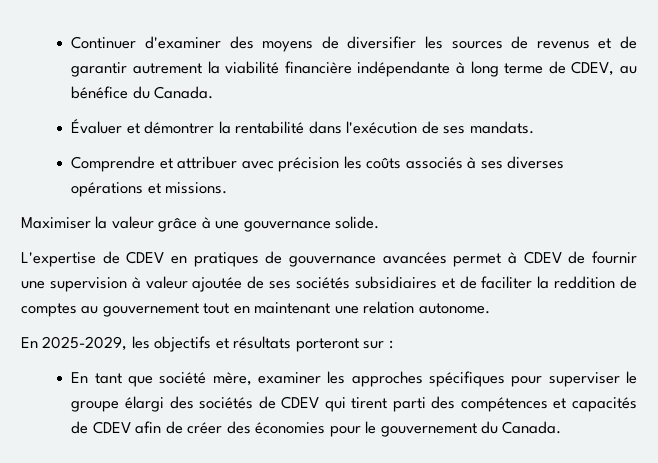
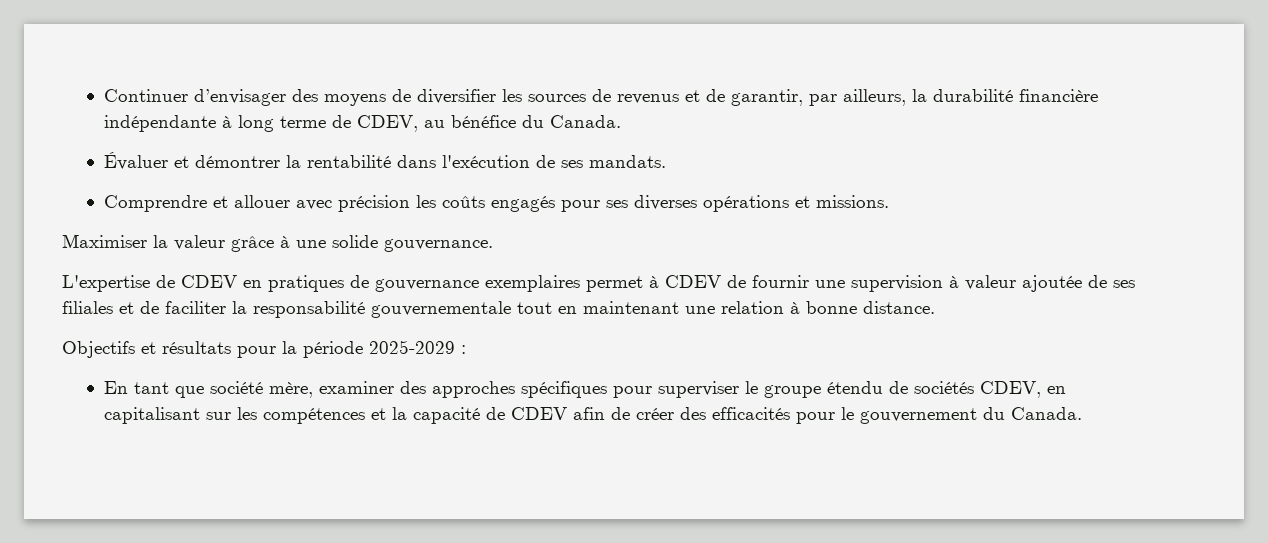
[145,36,222,49] d'examiner -> [194,89,287,106] d’envisager
[71,61,280,77] garantir autrement la viabilité -> [731,89,1014,106] garantir, par ailleurs, la durabilité
[177,156,238,169] attribuer -> [234,195,291,208] allouer
[405,157,477,169] associés à -> [491,196,601,212] engagés pour
[243,216,380,232] gouvernance solide. -> [332,235,493,252] solide gouvernance.
[382,252,447,264] avancées -> [485,275,580,292] exemplaires
[296,276,437,289] sociétés subsidiaires -> [62,301,113,314] filiales
[554,276,637,289] [21,303,199,317] reddition de comptes au gouvernement -> [253,301,511,318] responsabilité gouvernementale
[418,303,490,314] [21,336,385,352] autonome. // En 2025-2029, les objectifs et résultats porteront sur -> [790,301,935,314] [62,340,455,358] à bonne distance. // Objectifs et résultats pour la période 2025-2029
[327,371,346,384] les -> [400,381,427,394] des
[124,396,637,412] élargi des sociétés de CDEV qui tirent parti des compétences et capacités -> [827,381,1067,398] [104,407,481,424] étendu de sociétés CDEV, en capitalisant sur les compétences et la capacité
[255,422,326,434] économies -> [712,407,791,420] efficacités

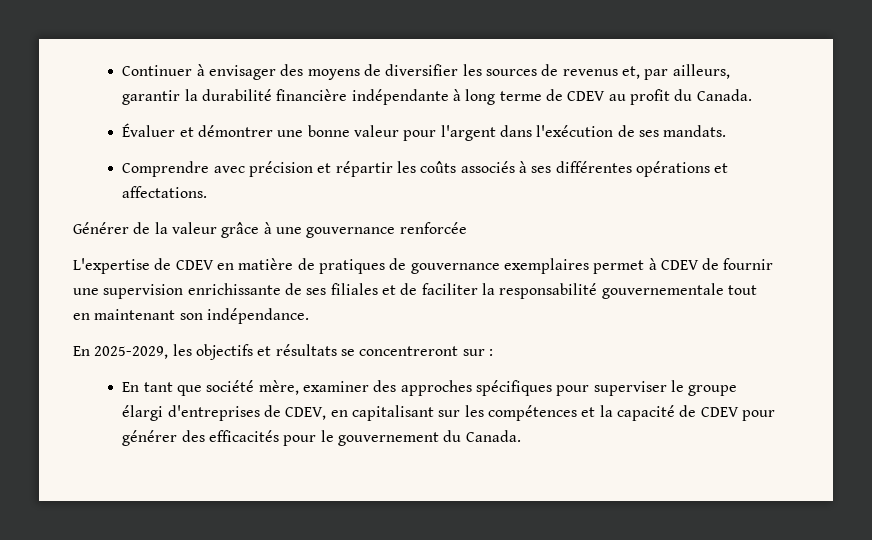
[194,89,287,106] d’envisager -> [196,64,277,80] à envisager
[685,89,804,106] et de garantir, -> [621,66,640,79] et,
(907, 97) none -> [122,90,181,105] garantir
[357,115,517,132] CDEV, au bénéfice -> [567,89,670,105] CDEV au profit
[286,155,392,168] la rentabilité -> [277,125,496,141] une bonne valeur pour l'argent
[213,195,890,212] [62,234,147,248] et allouer avec précision les coûts engagés pour ses diverses opérations et missions. // Maximiser -> [213,161,729,177] [122,186,208,198] [73,222,151,234] avec précision et répartir les coûts associés à ses différentes opérations et affectations. // Générer de
[332,235,493,252] solide gouvernance. -> [306,222,467,238] gouvernance renforcée
(262, 284) none -> [238,258,315,270] matière de
[949,275,1082,292] à valeur ajoutée -> [187,283,281,295] enrichissante
[685,301,935,314] [62,340,455,358] une relation à bonne distance. // Objectifs et résultats pour la période 2025-2029 -> [179,308,309,324] [73,344,485,360] son indépendance. // En 2025-2029, les objectifs et résultats se concentreront sur
[827,381,975,394] étendu de sociétés -> [122,405,282,421] élargi d'entreprises de
[573,407,675,420] afin de créer -> [741,410,775,421] [122,430,178,446] pour générer

